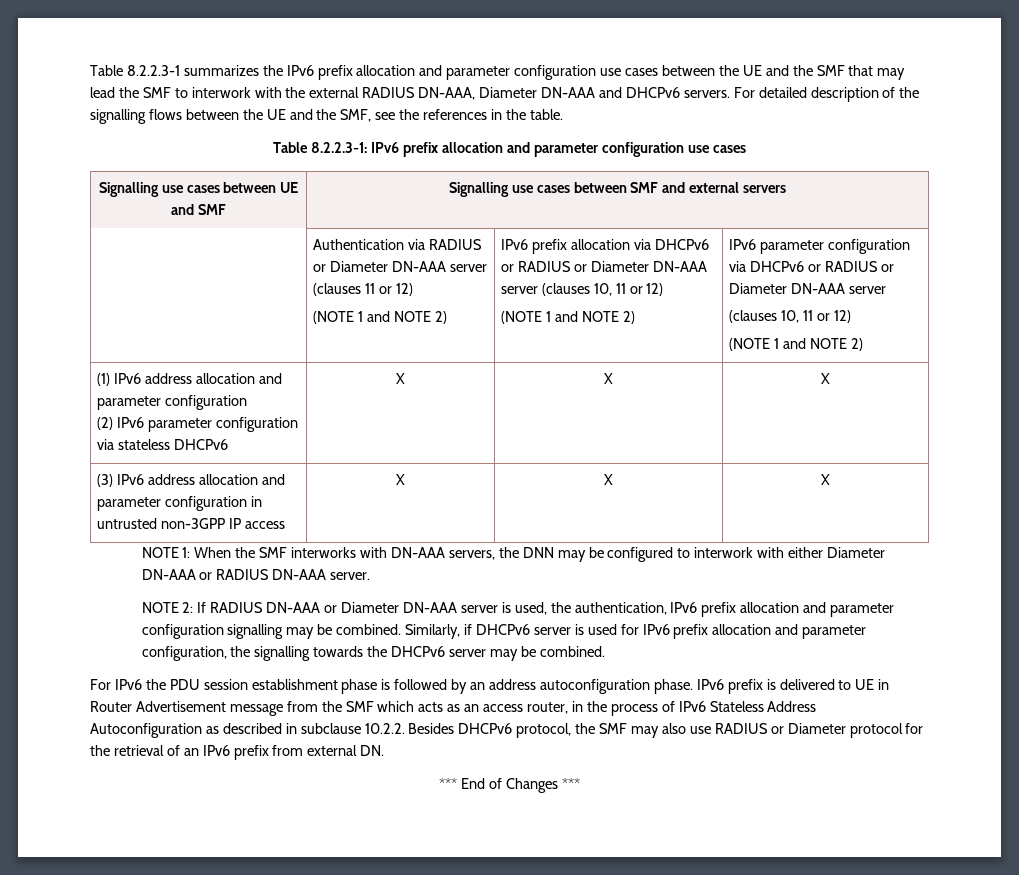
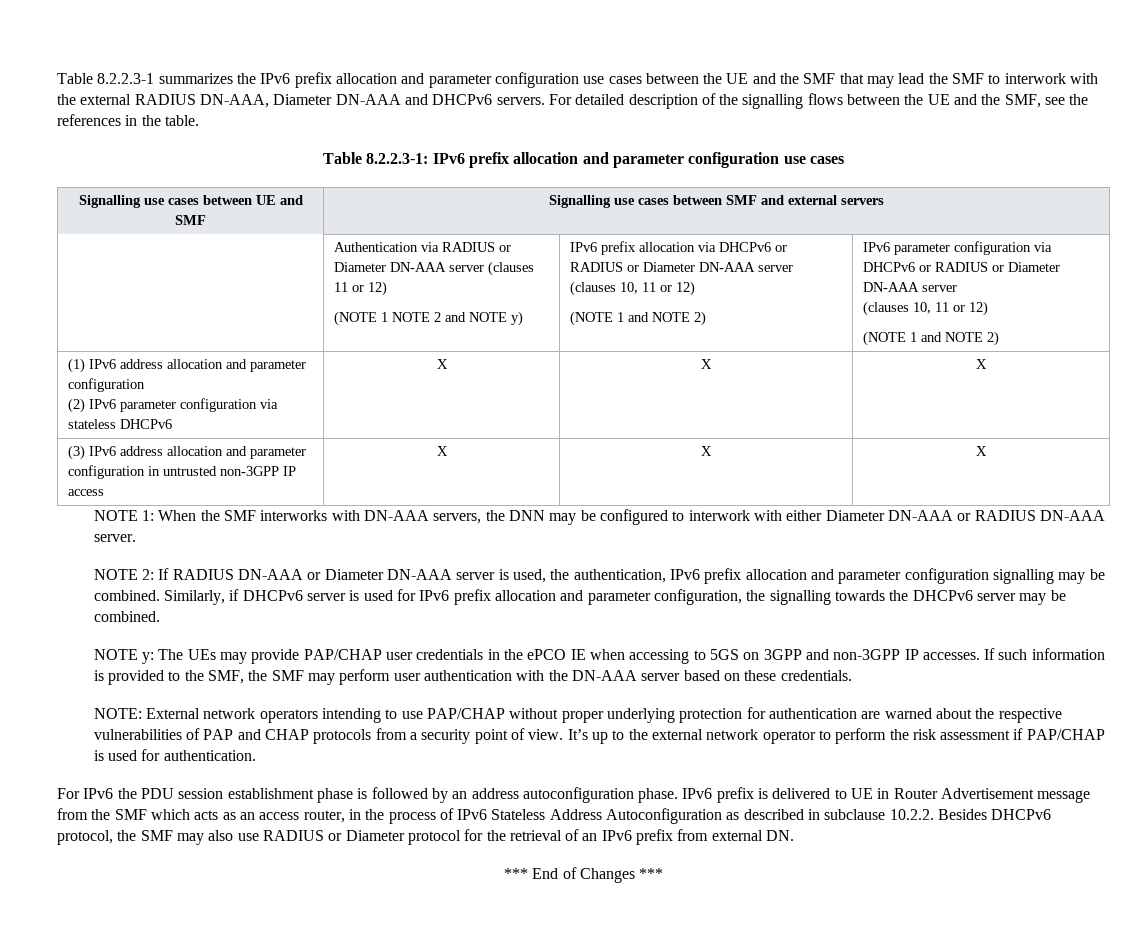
[366,311,447,324] and NOTE 2) -> [392,311,524,326] NOTE 2 and NOTE y)
(605, 651) none -> [93,648,1105,664] [93,669,852,685] [93,707,1062,723] [93,728,1105,744] [93,749,256,761] // NOTE y: The UEs may provide PAP/CHAP user credentials in the ePCO IE when accessing to 5GS on 3GPP and non-3GPP IP accesses. If such information is provided to the SMF, the SMF may perform user authentication with the DN-AAA server based on these credentials. // NOTE: External network operators intending to use PAP/CHAP without proper underlying protection for authentication are warned about the respective vulnerabilities of PAP and CHAP protocols from a security point of view. It’s up to the external network operator to perform the risk assessment if PAP/CHAP is used for authentication.

